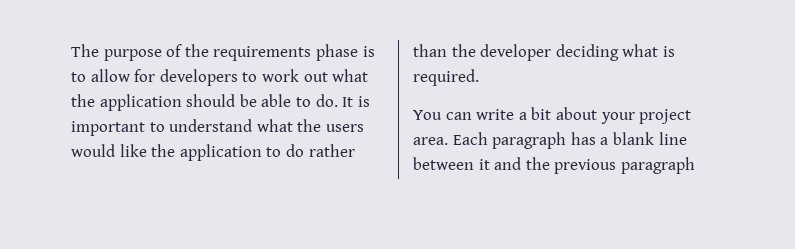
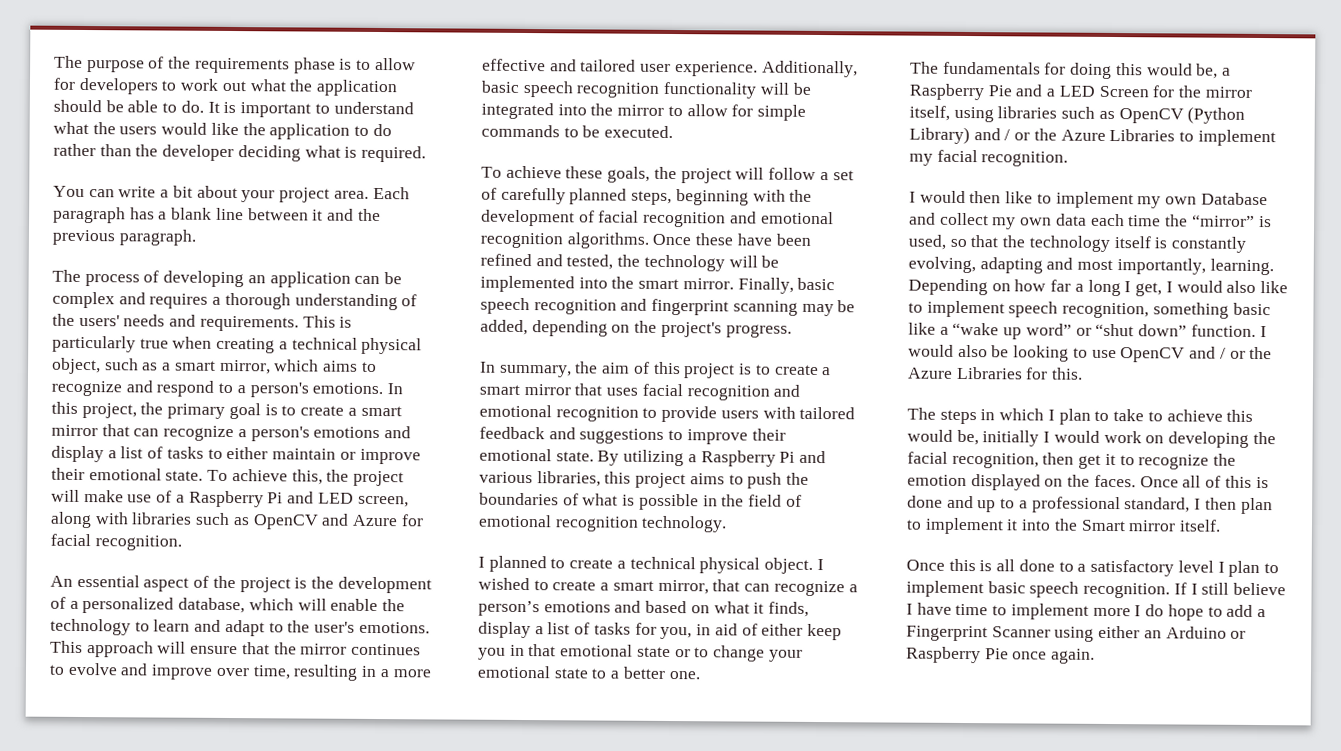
[620,157,695,174] paragraph -> [118,229,196,246] [52,269,403,288] [52,291,418,311] [52,313,353,332] [52,335,423,355] [51,357,377,375] [51,380,404,398] [51,401,402,420] [51,424,412,442] [51,445,421,465] [51,467,405,487] [51,489,409,508] [50,511,424,530] [50,533,182,551] [50,574,432,594] [50,596,406,614] [50,618,430,637] [50,640,422,658] [49,662,431,681] [482,58,858,78] [481,80,811,99] [481,102,807,121] [481,124,674,139] [481,165,854,184] [481,187,813,206] [481,209,834,228] [480,232,811,249] [480,253,780,272] [480,275,836,294] [480,297,856,317] [480,319,792,338] [480,361,832,379] [479,383,801,401] [479,404,856,423] [479,426,786,445] [479,448,827,467] [479,471,810,489] [479,492,802,511] [478,514,728,533] [478,555,824,574] [478,577,858,597] [478,600,810,617] [478,621,842,641] [478,644,803,662] [477,665,700,680] [910,61,1232,79] [909,83,1252,101] [909,105,1246,124] [909,126,1276,147] [909,149,1069,167] [909,190,1268,209] [909,212,1272,230] [908,234,1247,253] [908,256,1274,276] [908,278,1288,297] [908,300,1271,319] [908,322,1267,340] [908,344,1273,363] [907,366,1084,380] [907,407,1254,425] [907,429,1276,448] [907,451,1237,470] [907,474,1269,491] [907,495,1273,515] [906,517,1222,535] [906,558,1279,578] [906,580,1287,599] [906,602,1266,621] [906,625,1247,642] [906,646,1096,664] paragraph. // The process of developing an application can be complex and requires a thorough understanding of the users' needs and requirements. This is particularly true when creating a technical physical object, such as a smart mirror, which aims to recognize and respond to a person's emotions. In this project, the primary goal is to create a smart mirror that can recognize a person's emotions and display a list of tasks to either maintain or improve their emotional state. To achieve this, the project will make use of a Raspberry Pi and LED screen, along with libraries such as OpenCV and Azure for facial recognition. // An essential aspect of the project is the development of a personalized database, which will enable the technology to learn and adapt to the user's emotions. This approach will ensure that the mirror continues to evolve and improve over time, resulting in a more effective and tailored user experience. Additionally, basic speech recognition functionality will be integrated into the mirror to allow for simple commands to be executed. // To achieve these goals, the project will follow a set of carefully planned steps, beginning with the development of facial recognition and emotional recognition algorithms. Once these have been refined and tested, the technology will be implemented into the smart mirror. Finally, basic speech recognition and fingerprint scanning may be added, depending on the project's progress. // In summary, the aim of this project is to create a smart mirror that uses facial recognition and emotional recognition to provide users with tailored feedback and suggestions to improve their emotional state. By utilizing a Raspberry Pi and various libraries, this project aims to push the boundaries of what is possible in the field of emotional recognition technology. // I planned to create a technical physical object. I wished to create a smart mirror, that can recognize a person’s emotions and based on what it finds, display a list of tasks for you, in aid of either keep you in that emotional state or to change your emotional state to a better one. // The fundamentals for doing this would be, a Raspberry Pie and a LED Screen for the mirror itself, using libraries such as OpenCV (Python Library) and / or the Azure Libraries to implement my facial recognition. // I would then like to implement my own Database and collect my own data each time the “mirror” is used, so that the technology itself is constantly evolving, adapting and most importantly, learning. Depending on how far a long I get, I would also like to implement speech recognition, something basic like a “wake up word” or “shut down” function. I would also be looking to use OpenCV and / or the Azure Libraries for this. // The steps in which I plan to take to achieve this would be, initially I would work on developing the facial recognition, then get it to recognize the emotion displayed on the faces. Once all of this is done and up to a professional standard, I then plan to implement it into the Smart mirror itself. // Once this is all done to a satisfactory level I plan to implement basic speech recognition. If I still believe I have time to implement more I do hope to add a Fingerprint Scanner using either an Arduino or Raspberry Pie once again.

